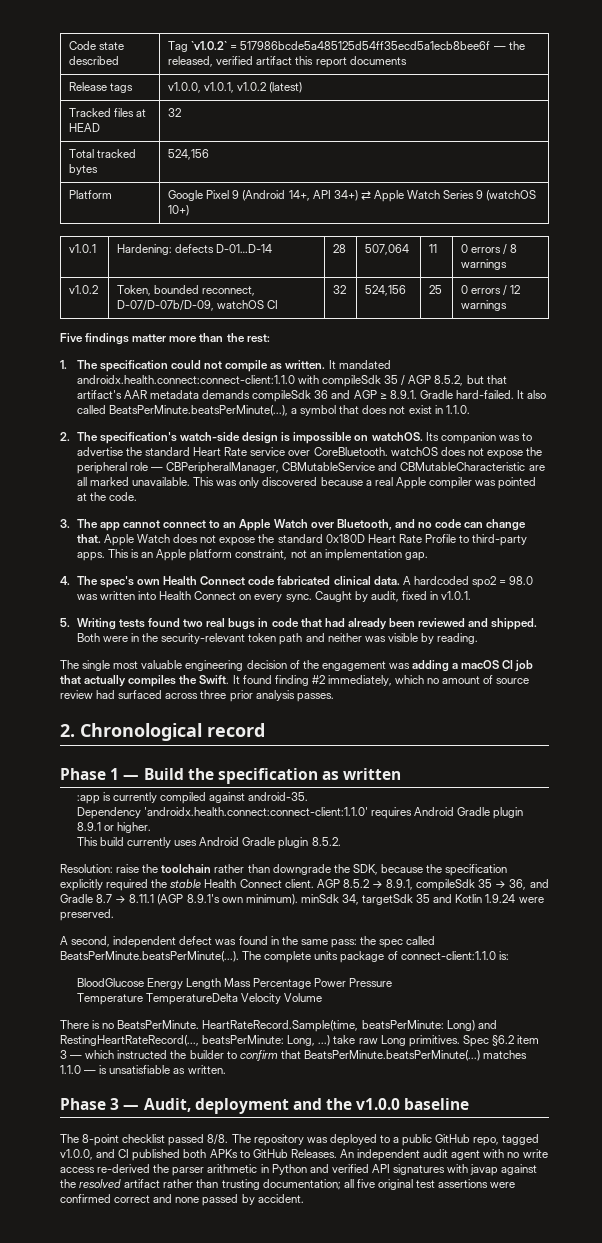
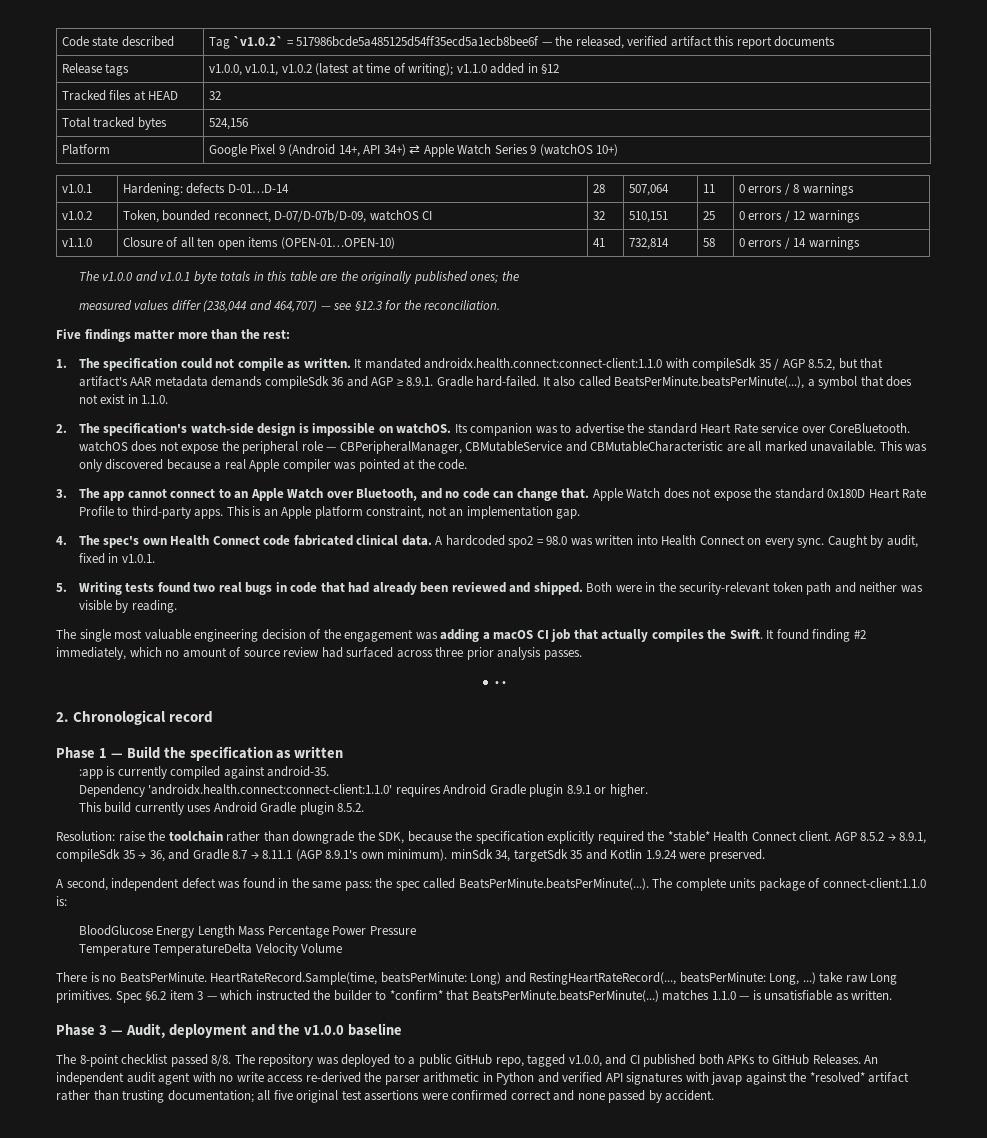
[269,82,303,93] (latest) -> [315,63,560,76] (latest at time of writing); v1.1.0 added in §12
[365,285,407,296] 524,156 -> [628,211,668,223] 510,151
(508, 305) none -> [61,238,92,247] [122,237,395,250] [592,238,605,247] [628,238,669,250] [702,238,715,247] [738,237,860,250] [78,271,519,284] [78,300,501,312] // v1.1.0 | Closure of all ten open items (OPEN-01…OPEN-10) | 41 | 732,814 | 58 | 0 errors / 14 warnings // The v1.0.0 and v1.0.1 byte totals in this table are the originally published ones; the // measured values differ (238,044 and 464,707) — see §12.3 for the reconciliation.
(334, 697) none -> [494,681,507,686] // • •
[170,879,202,888] stable -> [667,831,710,842] *stable*
[239,1050,278,1061] confirm -> [389,990,443,1000] *confirm*
[79,1179,122,1188] resolved -> [809,1072,865,1083] *resolved*

